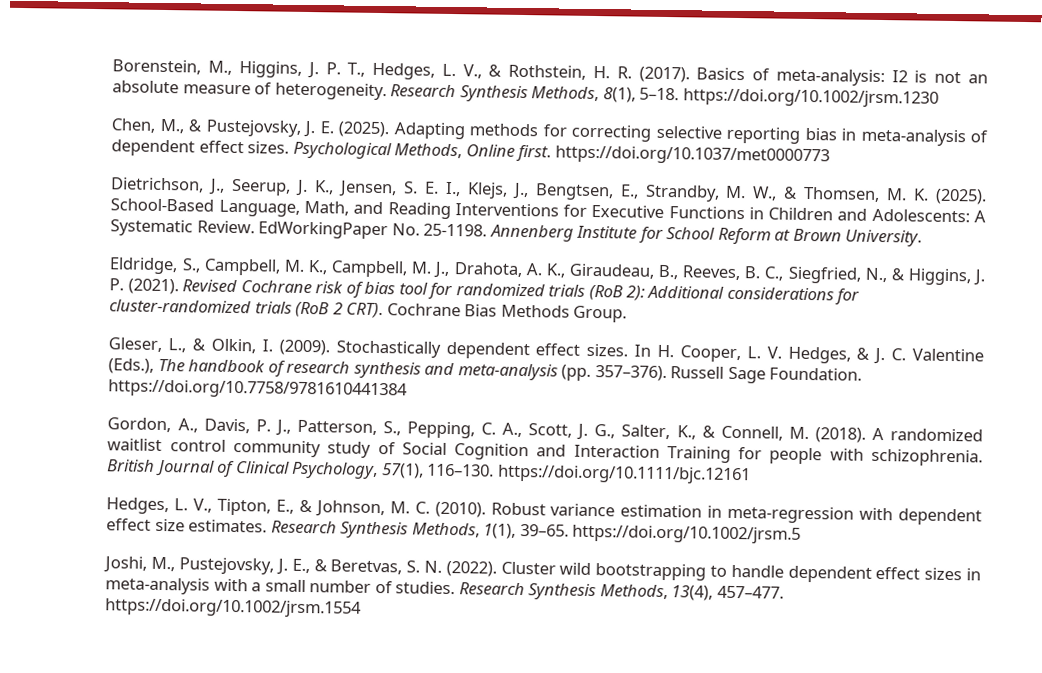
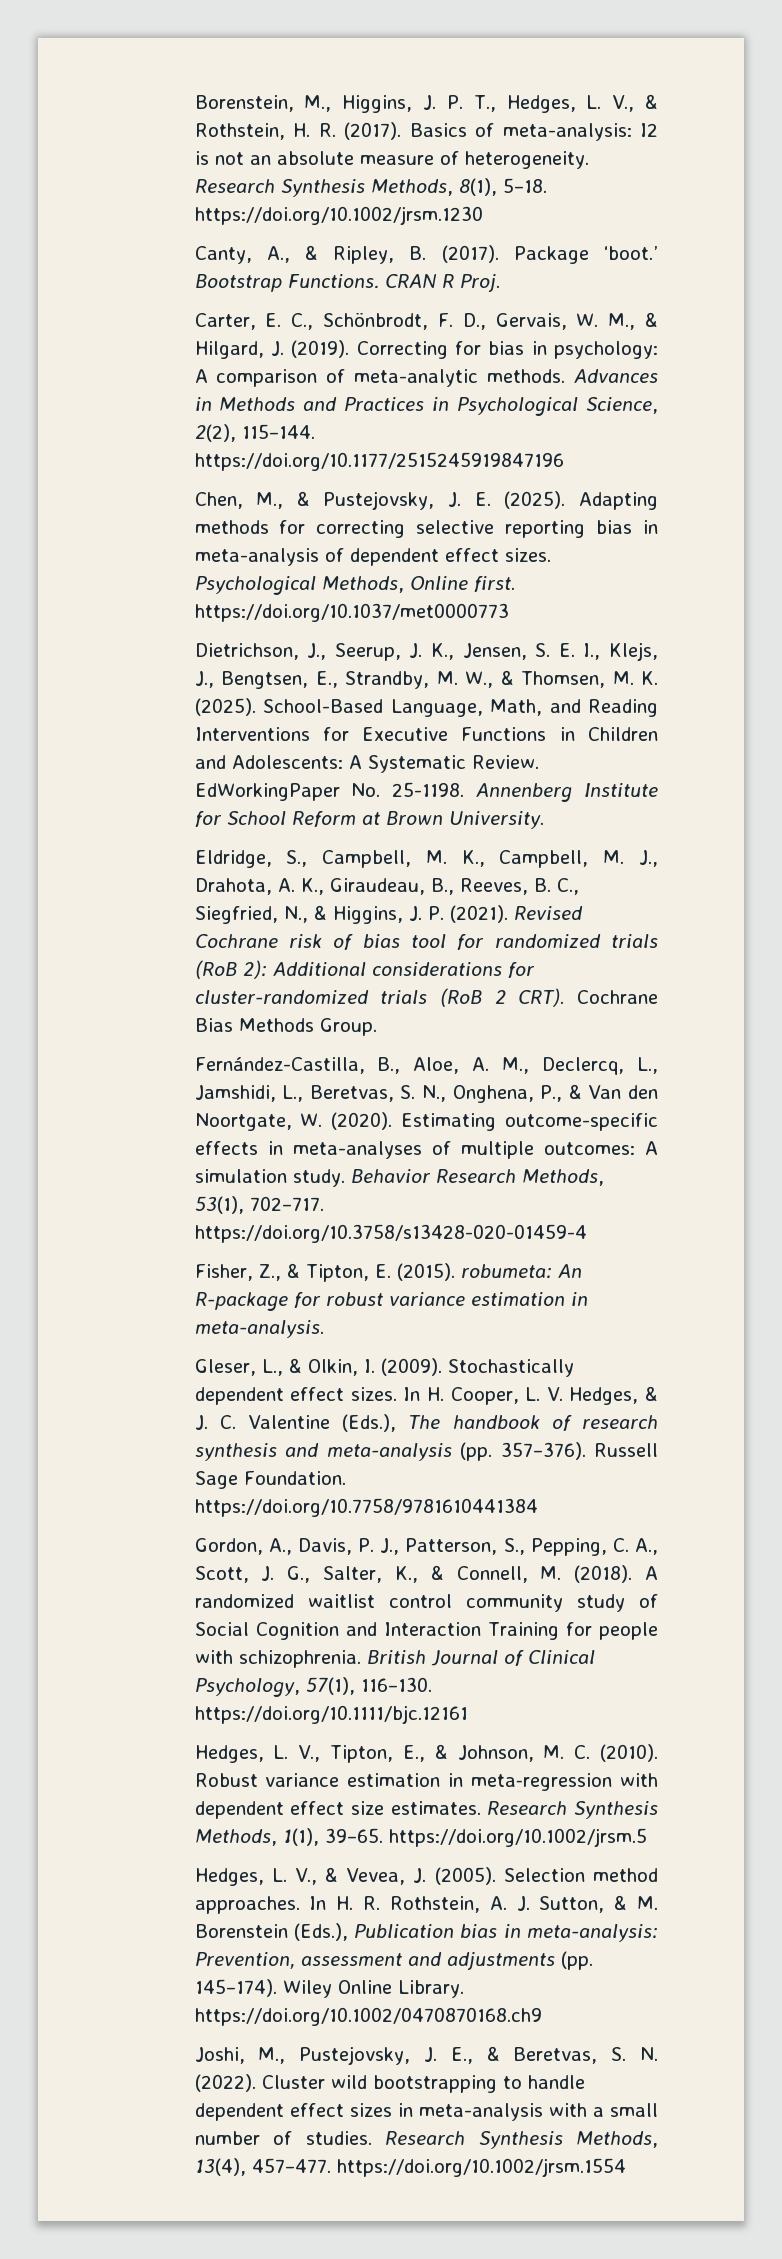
(939, 98) none -> [194,245,659,264] [194,274,500,292] [194,312,658,330] [194,340,658,359] [194,369,658,387] [194,397,658,416] [194,424,315,442] [194,452,564,471] // Canty, A., & Ripley, B. (2017). Package ‘boot.’ Bootstrap Functions. CRAN R Proj. // Carter, E. C., Schönbrodt, F. D., Gervais, W. M., & Hilgard, J. (2019). Correcting for bias in psychology: A comparison of meta-analytic methods. Advances in Methods and Practices in Psychological Science, 2(2), 115–144. https://doi.org/10.1177/2515245919847196
(628, 314) none -> [194,1057,658,1075] [194,1084,658,1103] [194,1112,658,1131] [194,1141,658,1159] [194,1169,604,1187] [194,1196,324,1214] [194,1224,587,1243] [194,1263,582,1282] [194,1292,588,1311] [194,1320,324,1338] // Fernández-Castilla, B., Aloe, A. M., Declercq, L., Jamshidi, L., Beretvas, S. N., Onghena, P., & Van den Noortgate, W. (2020). Estimating outcome-specific effects in meta-analyses of multiple outcomes: A simulation study. Behavior Research Methods, 53(1), 702–717. https://doi.org/10.3758/s13428-020-01459-4 // Fisher, Z., & Tipton, E. (2015). robumeta: An R-package for robust variance estimation in meta-analysis.
(802, 534) none -> [194,1867,658,1886] [194,1895,658,1914] [194,1923,658,1942] [194,1951,593,1970] [194,1979,464,1998] [194,2007,542,2026] // Hedges, L. V., & Vevea, J. (2005). Selection method approaches. In H. R. Rothstein, A. J. Sutton, & M. Borenstein (Eds.), Publication bias in meta-analysis: Prevention, assessment and adjustments (pp. 145–174). Wiley Online Library. https://doi.org/10.1002/0470870168.ch9

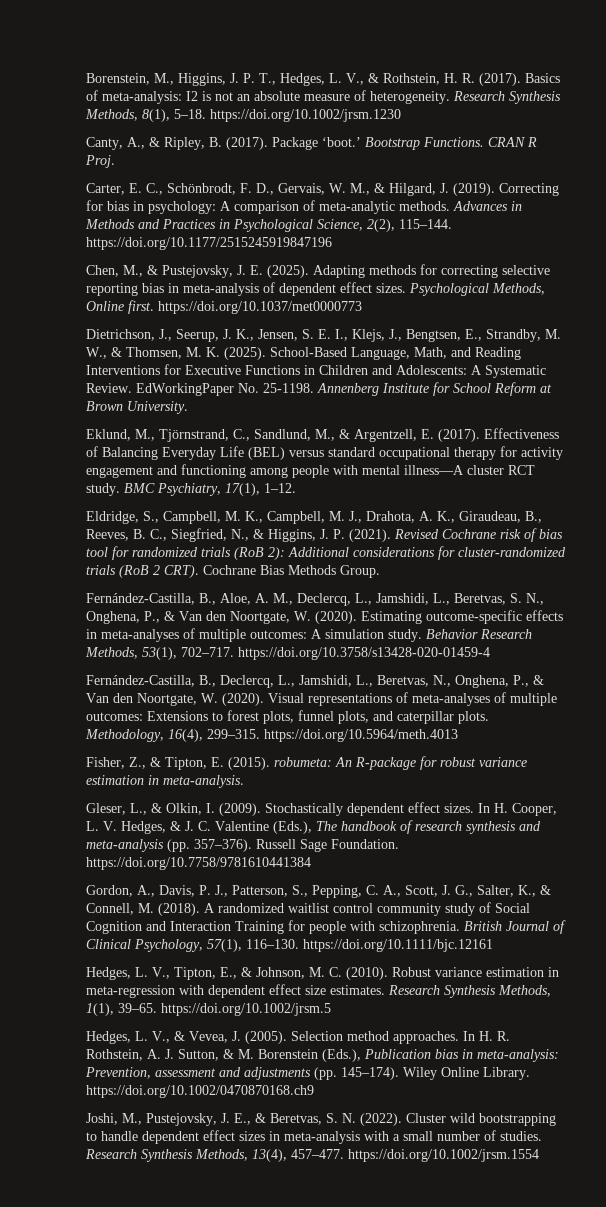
(544, 820) none -> [86,428,560,442] [86,446,564,460] [86,464,536,478] [86,483,297,496] // Eklund, M., Tjörnstrand, C., Sandlund, M., & Argentzell, E. (2017). Effectiveness of Balancing Everyday Life (BEL) versus standard occupational therapy for activity engagement and functioning among people with mental illness—A cluster RCT study. BMC Psychiatry, 17(1), 1–12.
(587, 1233) none -> [86,675,545,688] [86,692,558,706] [86,710,490,724] [85,729,459,742] // Fernández-Castilla, B., Declercq, L., Jamshidi, L., Beretvas, N., Onghena, P., & Van den Noortgate, W. (2020). Visual representations of meta-analyses of multiple outcomes: Extensions to forest plots, funnel plots, and caterpillar plots. Methodology, 16(4), 299–315. https://doi.org/10.5964/meth.4013

